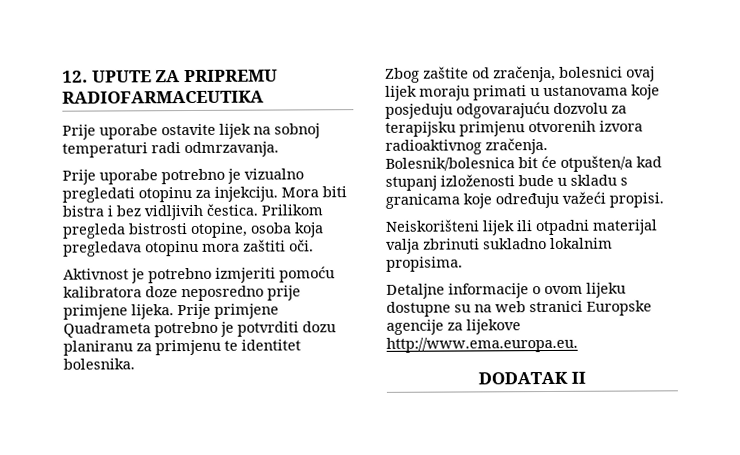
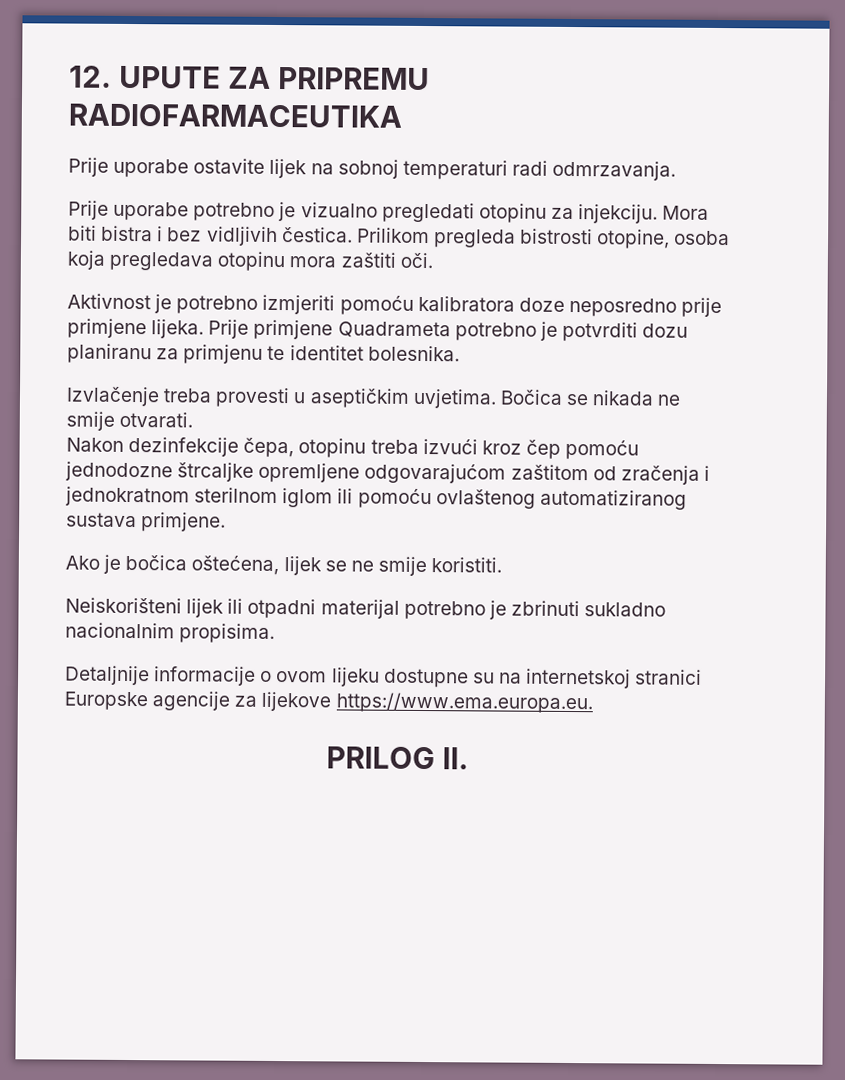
[385,65,655,83] [385,84,660,101] [385,101,627,119] [385,120,643,137] [385,138,548,155] [385,155,662,172] [385,174,628,191] [385,191,664,209] Zbog zaštite od zračenja, bolesnici ovaj lijek moraju primati u ustanovama koje posjeduju odgovarajuću dozvolu za terapijsku primjenu otvorenih izvora radioaktivnog zračenja. Bolesnik/bolesnica bit će otpušten/a kad stupanj izloženosti bude u skladu s granicama koje određuju važeći propisi. -> [66,386,681,409] [66,411,194,431] [66,436,640,460] [65,461,710,485] [65,486,687,510] [66,512,227,532] [65,554,503,577] Izvlačenje treba provesti u aseptičkim uvjetima. Bočica se nikada ne smije otvarati. // Nakon dezinfekcije čepa, otopinu treba izvući kroz čep pomoću jednodozne štrcaljke opremljene odgovarajućom zaštitom od zračenja i jednokratnom sterilnom iglom ili pomoću ovlaštenog automatiziranog sustava primjene. // Ako je bočica oštećena, lijek se ne smije koristiti.
[386,238,420,254] valja -> [403,600,507,620] potrebno je
[550,237,613,249] lokalnim -> [65,622,175,639] nacionalnim
[386,283,445,299] Detaljne -> [65,665,150,686] Detaljnije
[495,301,526,313] web -> [525,668,632,689] internetskoj
[386,336,578,353] [478,371,586,385] http://www.ema.europa.eu. // DODATAK II -> [335,692,593,714] [326,746,469,770] https://www.ema.europa.eu. // PRILOG II.

